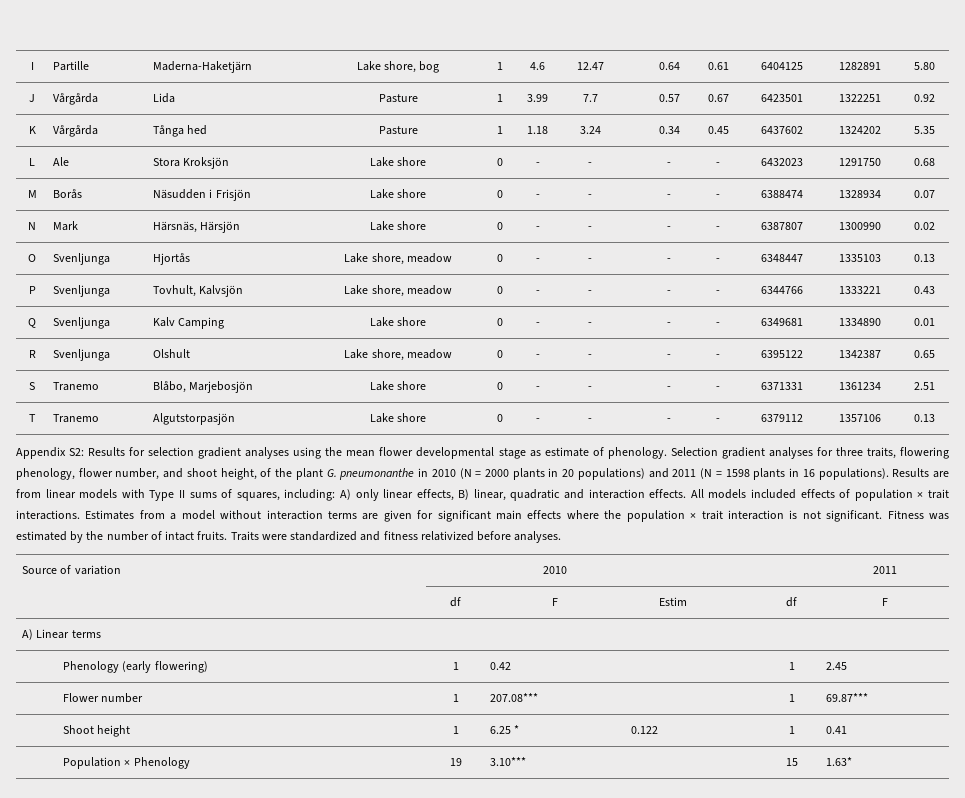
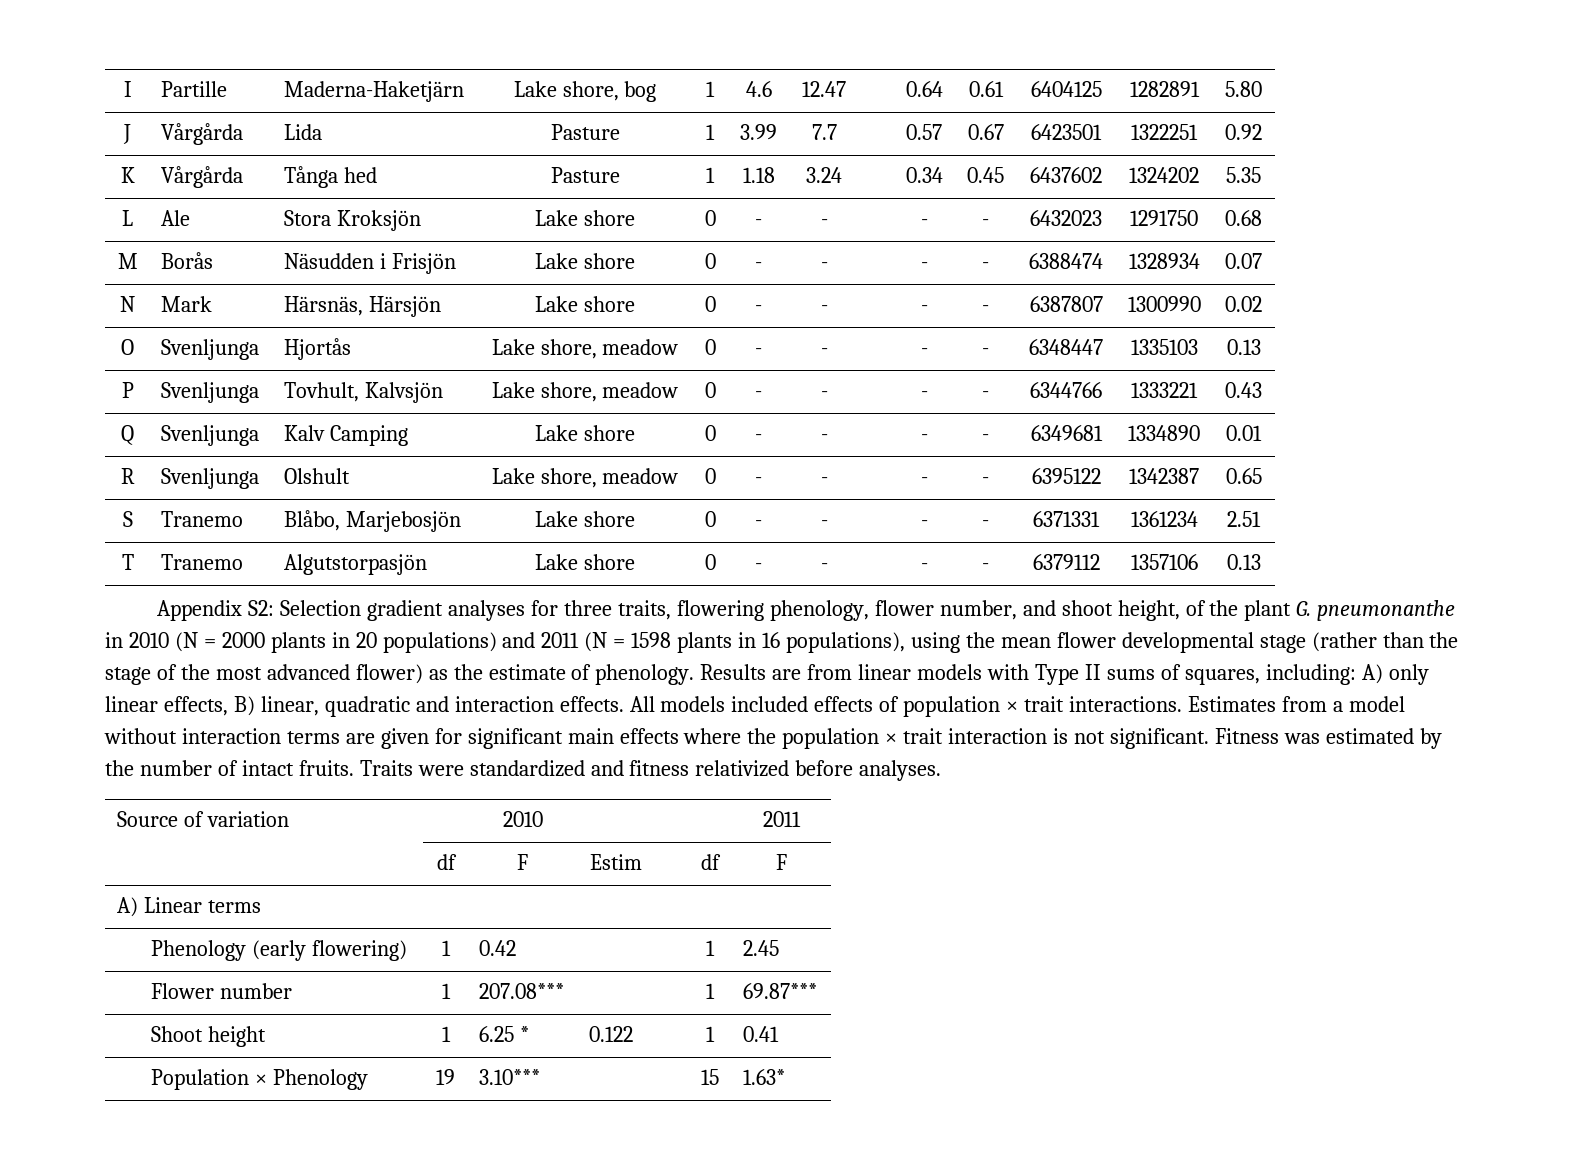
[88,447,667,459] Results for selection gradient analyses using the mean flower developmental stage as estimate of phenology. -> (275, 608) none
[818,468,889,480] populations). -> [785,632,1459,653] [105,664,695,685] populations), using the mean flower developmental stage (rather than the stage of the most advanced flower) as the estimate of phenology.

